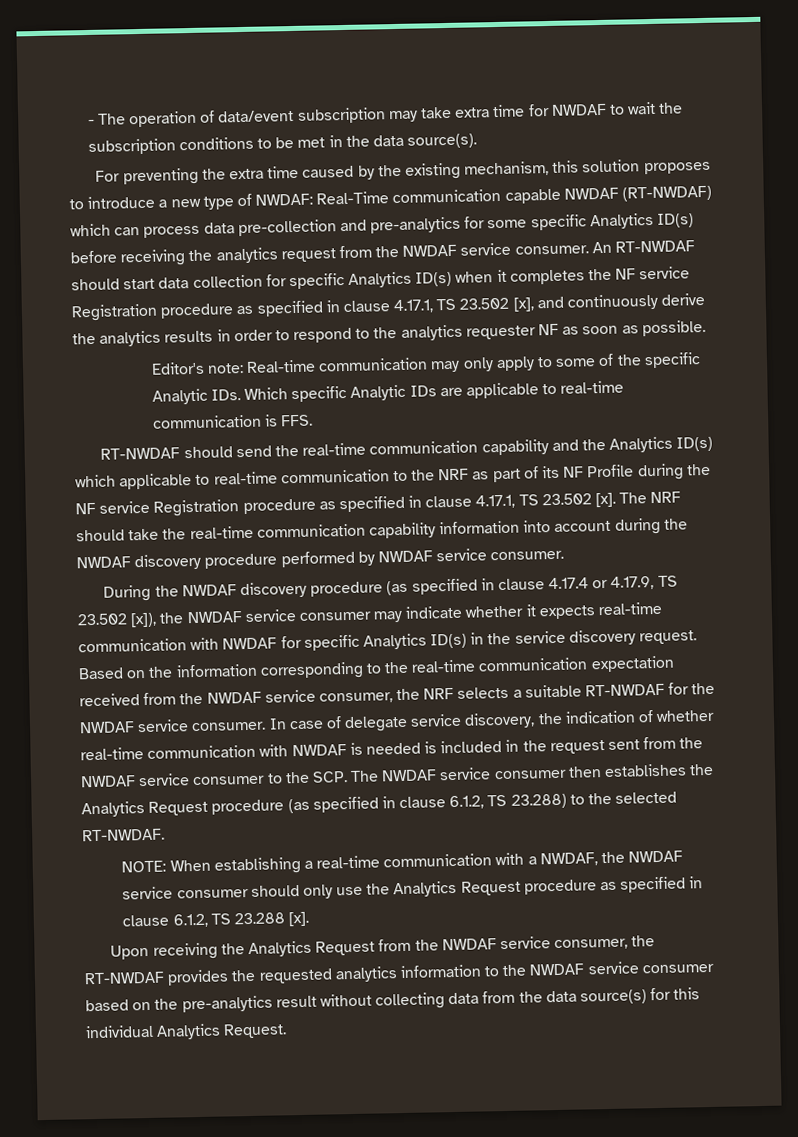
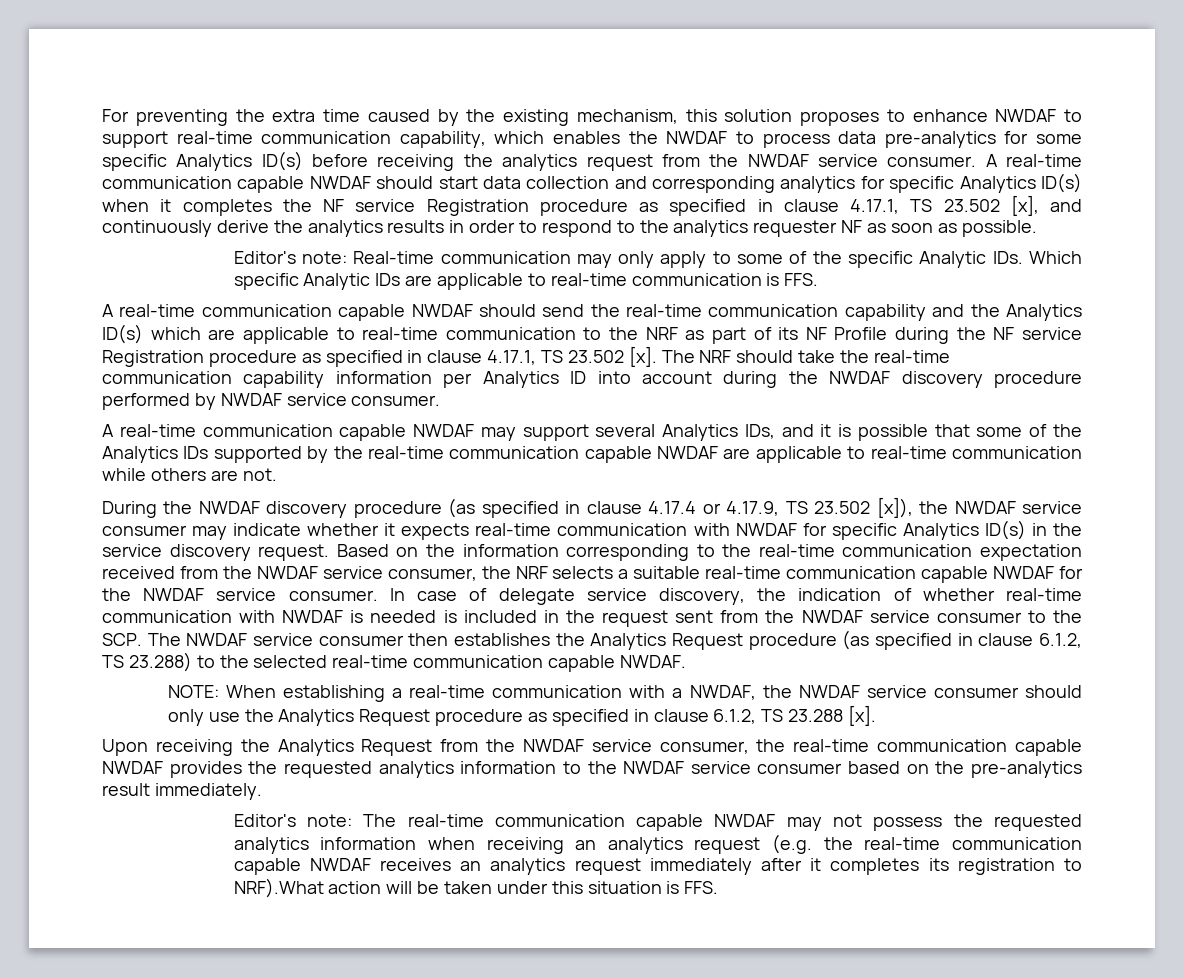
[87,101,684,128] [87,133,478,156] - The operation of data/event subscription may take extra time for NWDAF to wait the subscription conditions to be met in the data source(s). // -> (102, 115) none
[87,185,713,210] [70,219,367,238] introduce a new type of NWDAF: Real-Time communication capable NWDAF (RT-NWDAF) which can process data pre-collection and -> [912,109,1082,122] [102,131,877,148] enhance NWDAF to support real-time communication capability, which enables the NWDAF to process data
[591,240,696,254] An RT-NWDAF -> [985,154,1083,167] [102,176,371,193] A real-time communication capable NWDAF
(263, 281) none -> [614,176,856,193] and corresponding analytics
[100,447,181,460] RT-NWDAF -> [102,304,473,321] A real-time communication capable NWDAF
(116, 481) none -> [208,329,236,340] are
(521, 527) none -> [443,371,587,388] per Analytics ID
(565, 555) none -> [102,424,1082,441] [102,446,1082,463] [102,468,277,481] // A real-time communication capable NWDAF may support several Analytics IDs, and it is possible that some of the Analytics IDs supported by the real-time communication capable NWDAF are applicable to real-time communication while others are not.
[585,683,666,697] RT-NWDAF -> [705,566,1055,583] real-time communication capable NWDAF
[82,828,165,842] RT-NWDAF. -> [332,655,686,672] real-time communication capable NWDAF.
[84,971,165,985] RT-NWDAF -> [793,739,1082,756] [102,761,163,774] real-time communication capable NWDAF
[319,987,701,1010] [85,1023,288,1040] without collecting data from the data source(s) for this individual Analytics Request. -> [154,783,262,800] [233,814,1082,831] [233,834,1082,854] [233,858,1082,875] [233,878,719,898] immediately. // Editor's note: The real-time communication capable NWDAF may not possess the requested analytics information when receiving an analytics request (e.g. the real-time communication capable NWDAF receives an analytics request immediately after it completes its registration to NRF).What action will be taken under this situation is FFS.

